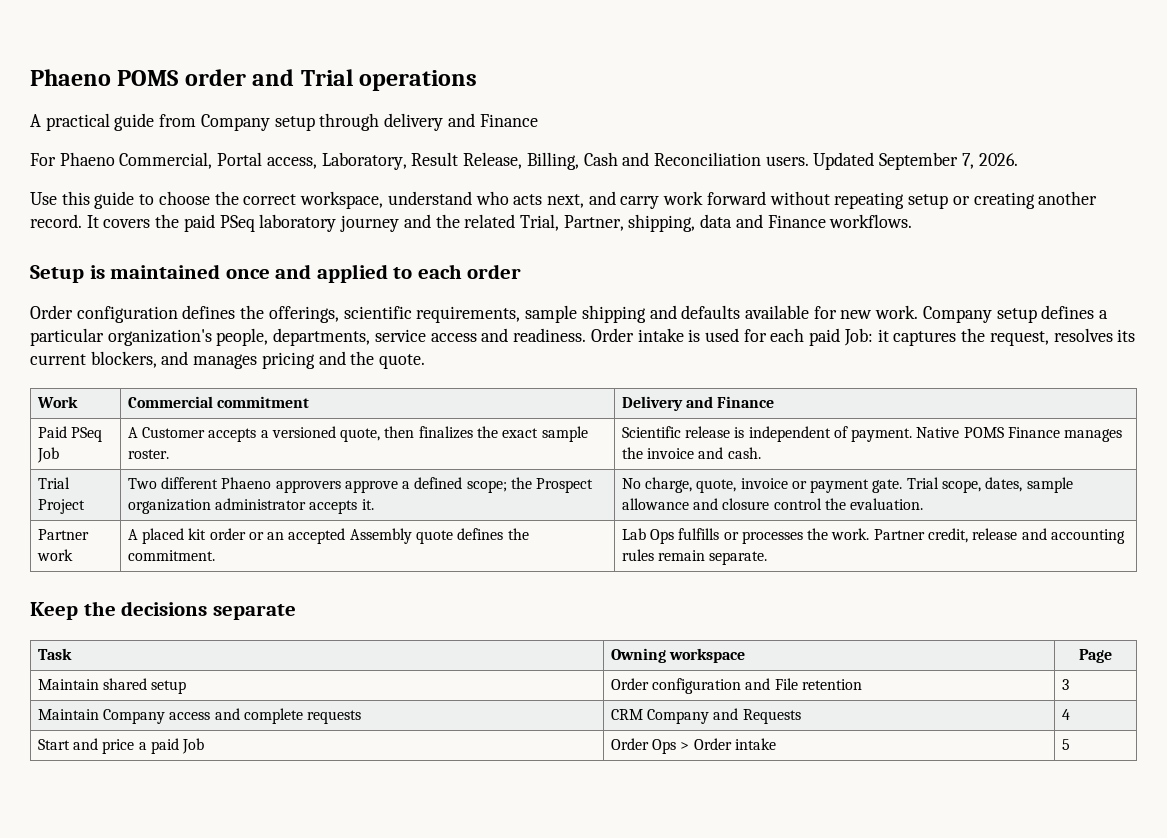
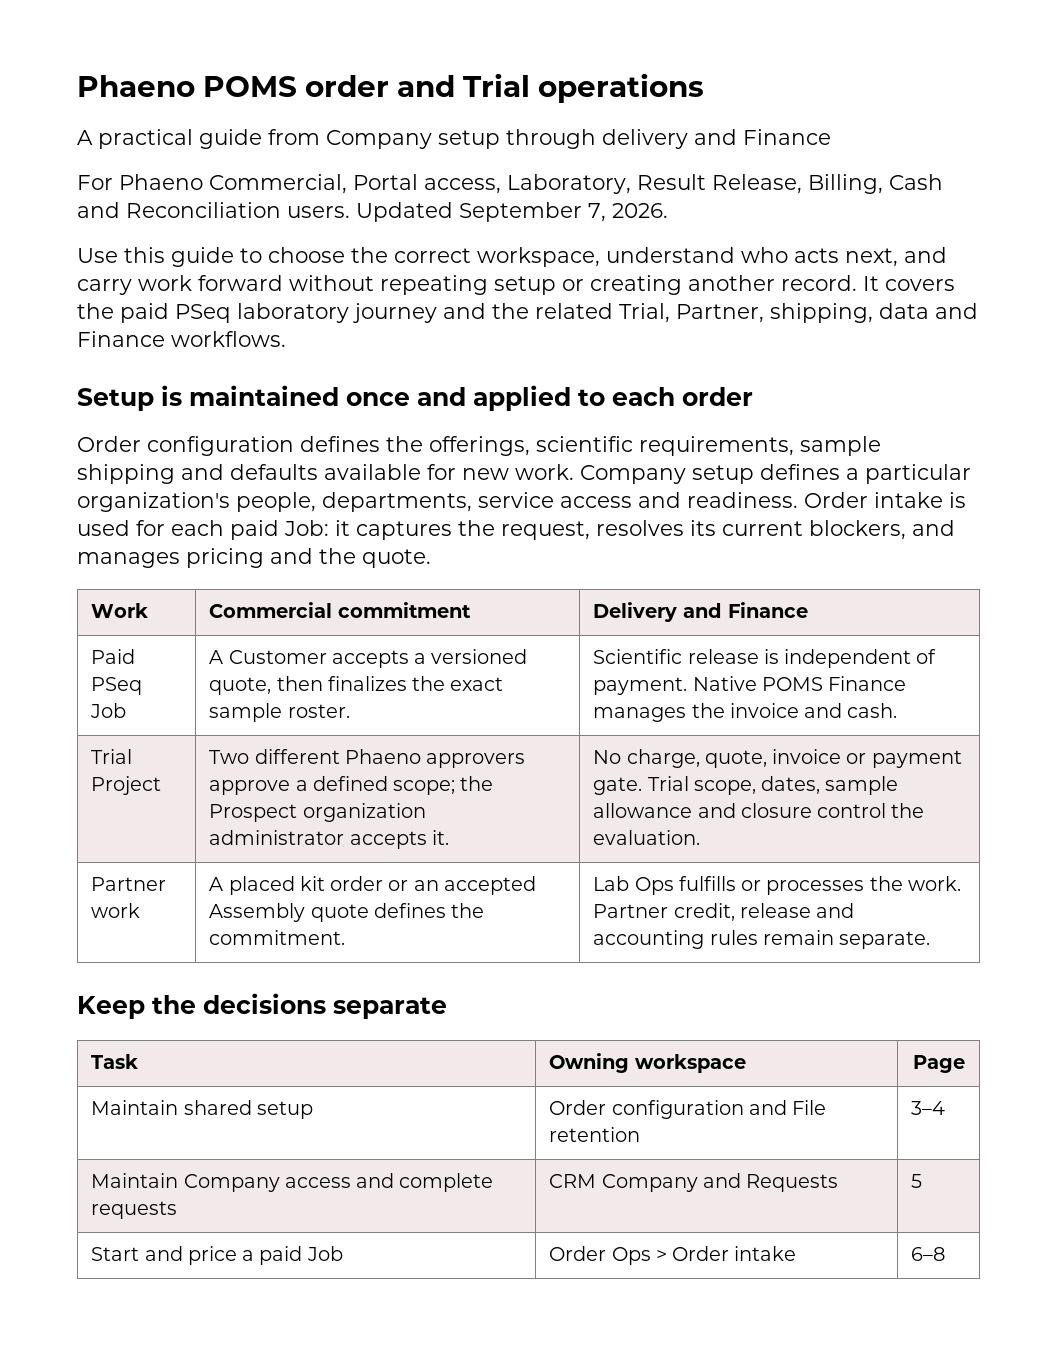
[1061,679,1069,690] 3 -> [911,1101,946,1115] 3–4
[1061,709,1070,720] 4 -> [911,1174,923,1188] 5
[1061,739,1070,750] 5 -> [911,1247,946,1261] 6–8

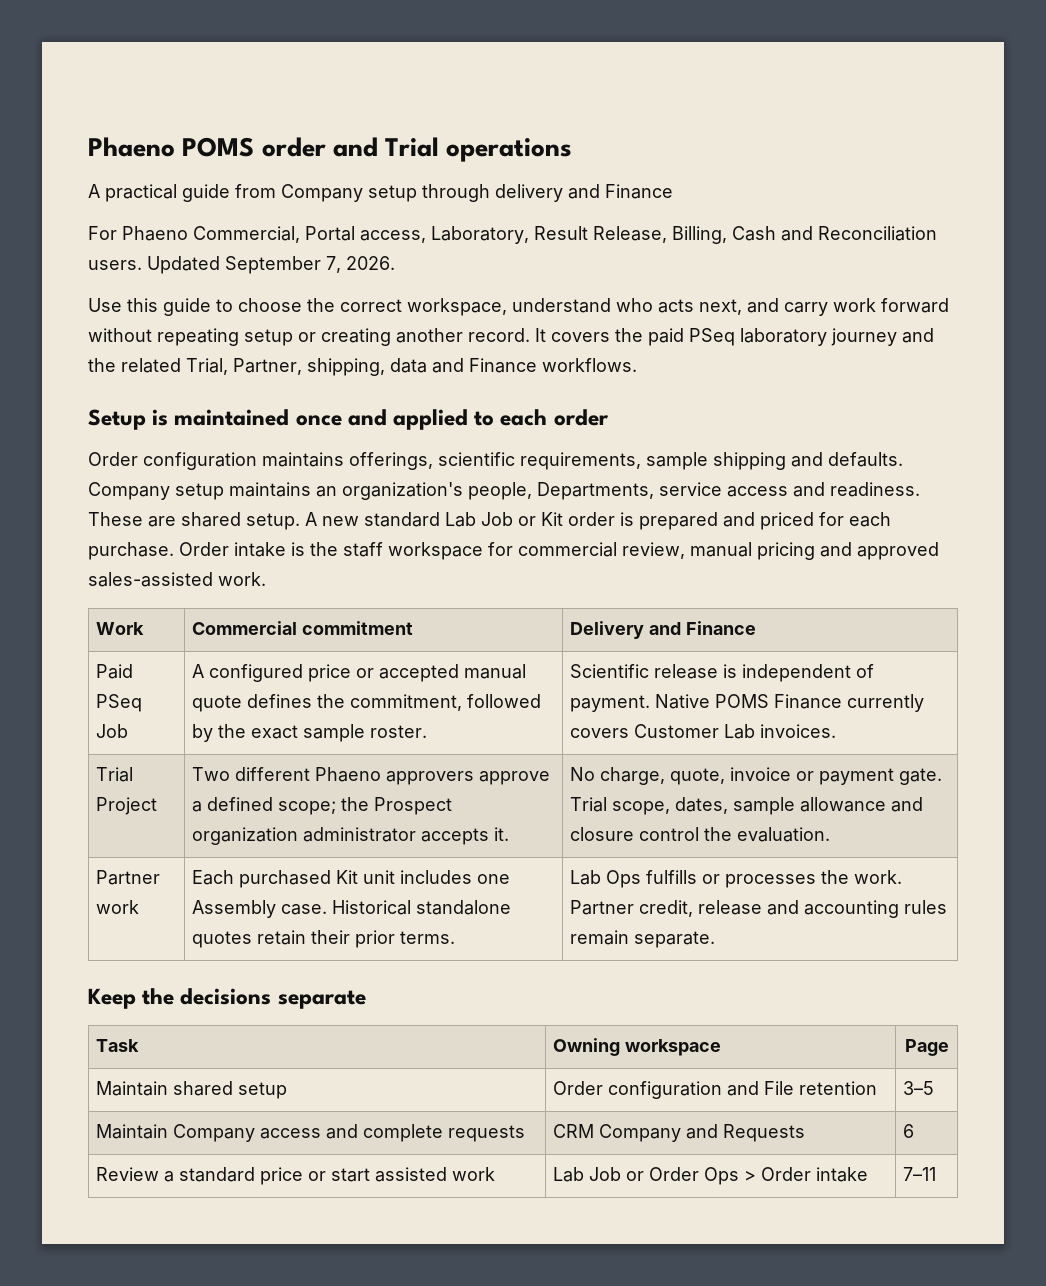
[300,436,423,452] defines the -> [262,452,344,467] maintains
[230,464,971,484] defaults available for new work. Company setup defines a particular -> [828,452,903,467] [88,482,337,500] defaults. Company setup maintains an
[322,492,472,512] departments, -> [537,482,654,500] Departments,
[804,492,966,508] [77,520,955,540] [77,548,431,568] Order intake is used for each paid Job: it captures the request, resolves its current blockers, and manages pricing and the quote. -> [88,512,891,530] [88,542,939,560] [88,572,266,587] These are shared setup. A new standard Lab Job or Kit order is prepared and priced for each purchase. Order intake is the staff workspace for commercial review, manual pricing and approved sales-assisted work.
[228,649,528,668] [209,676,407,695] Customer accepts a versioned quote, then finalizes -> [208,664,526,682] [191,694,541,712] [191,724,213,742] configured price or accepted manual quote defines the commitment, followed by
[593,703,898,722] manages the invoice and cash. -> [846,694,924,712] [569,724,836,739] currently covers Customer Lab invoices.
[209,876,536,895] [209,903,485,922] [209,930,346,945] A placed kit order or an accepted Assembly quote defines the commitment. -> [191,870,510,888] [191,900,511,918] [191,930,455,948] Each purchased Kit unit includes one Assembly case. Historical standalone quotes retain their prior terms.
[911,1101,946,1115] 3–4 -> [902,1081,934,1095] 3–5
[911,1174,923,1188] [91,1246,343,1265] 5 // Start and price a paid Job | -> [902,1124,914,1138] [95,1167,495,1185] [552,1167,644,1182] 6 // Review a standard price or start assisted work | Lab Job or
[911,1247,946,1261] 6–8 -> [902,1167,936,1181] 7–11

